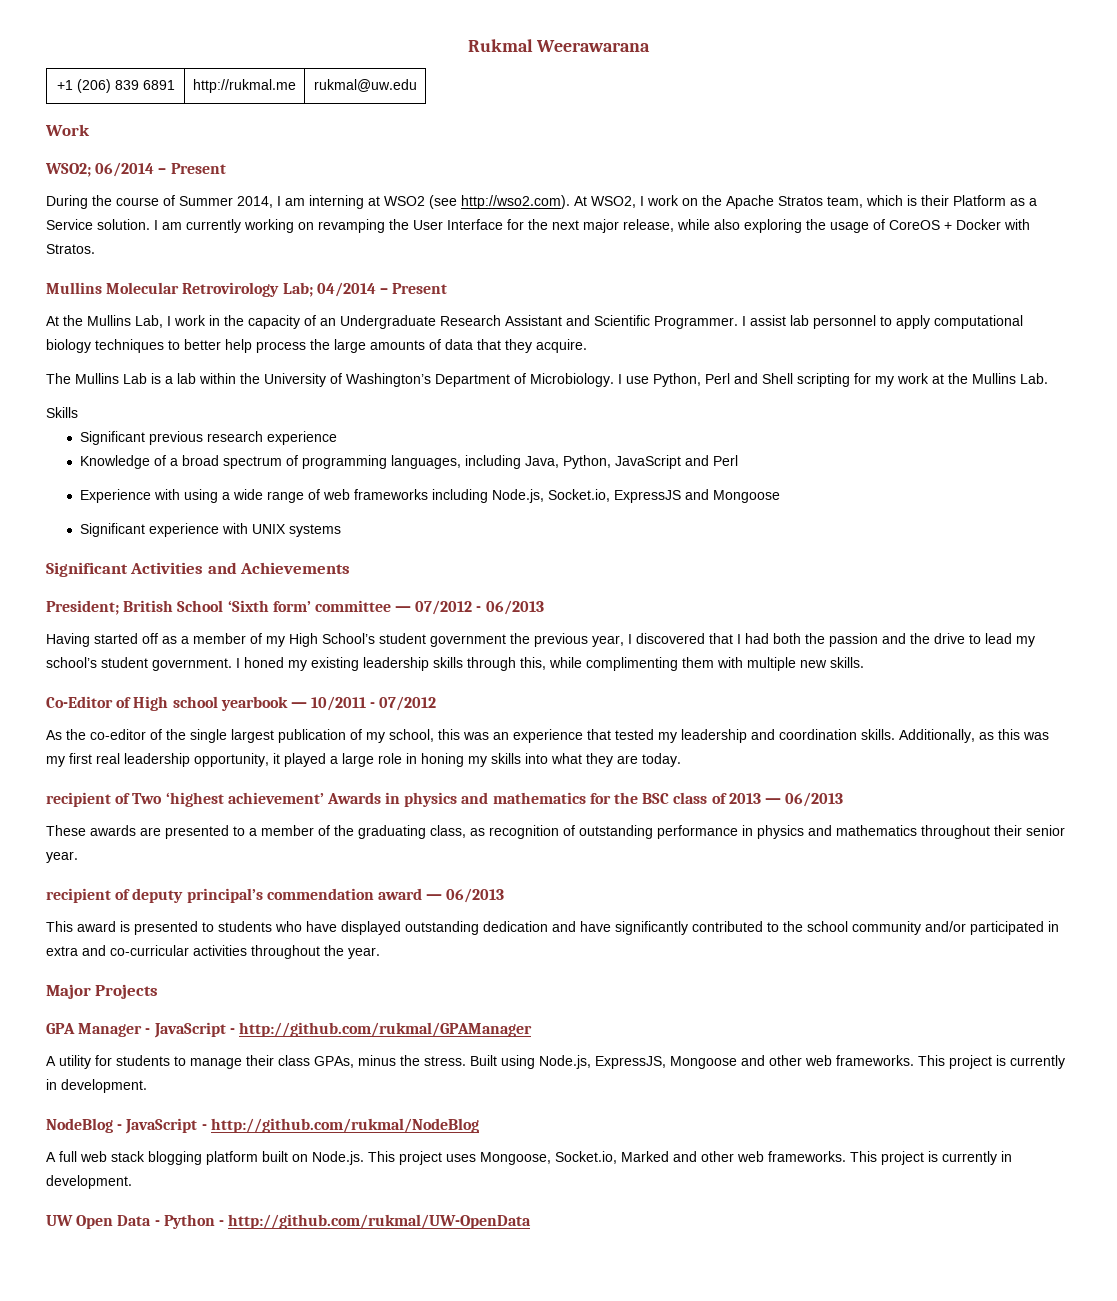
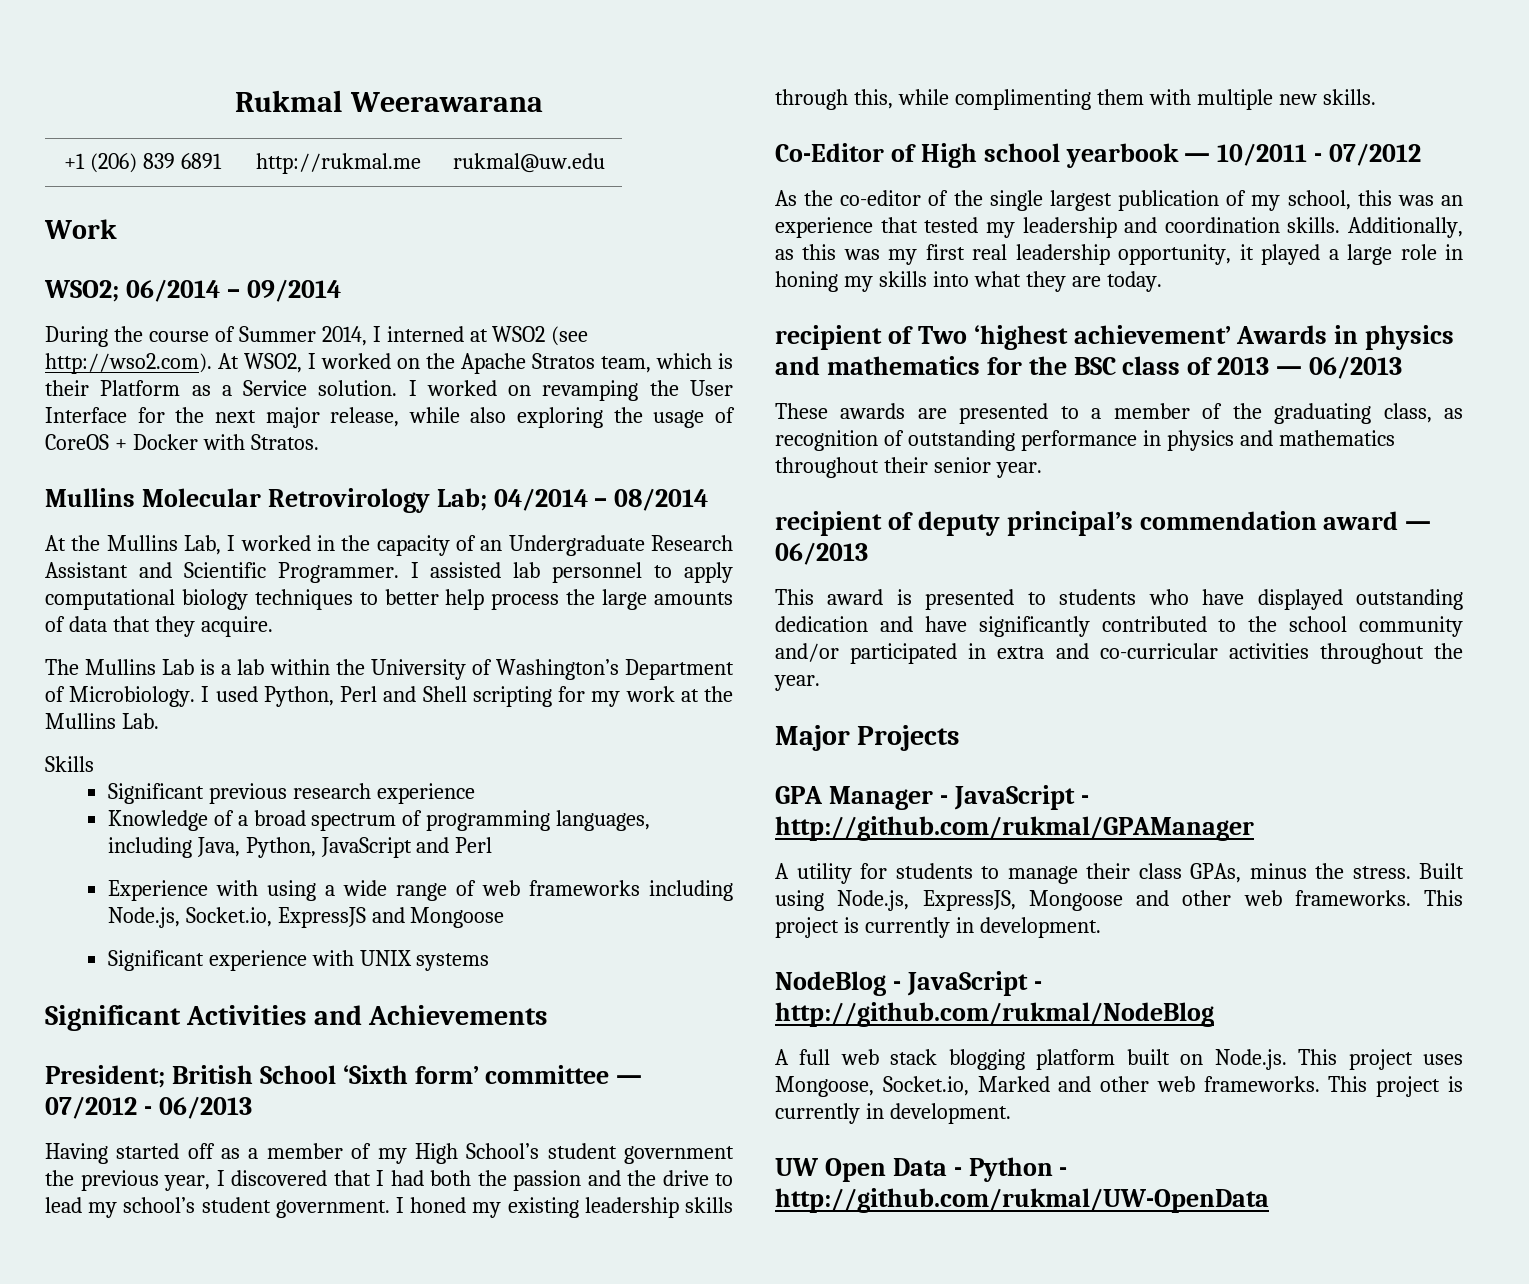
[170,163,226,174] Present -> [246,279,341,302] 09/2014
[285,195,364,209] am interning -> [386,326,464,342] interned
[647,195,679,206] work -> [321,353,391,369] worked
[162,219,294,233] am currently working -> [426,380,497,396] worked
[392,283,448,294] Present -> [614,488,709,511] 08/2014
[174,315,206,326] work -> [240,535,311,551] worked
[750,315,786,326] assist -> [430,562,502,578] assisted
[626,376,649,384] use -> [215,686,258,702] used

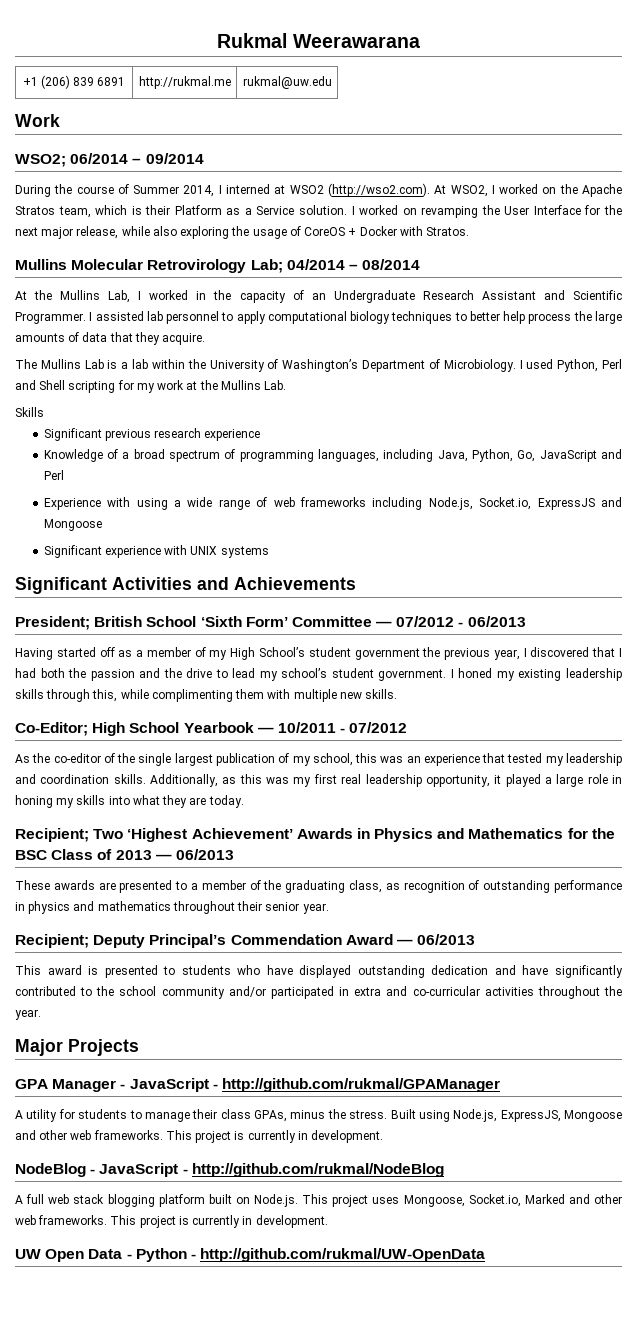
[551,326,589,346] [45,353,212,374] (see http://wso2.com). -> [327,183,430,197] (http://wso2.com).
(316, 847) none -> [517,450,536,462] Go,
[414,1065,610,1084] form’ committee -> [245,616,372,627] Form’ Committee
[775,143,1179,168] Co-Editor of High school yearbook -> [15,722,254,736] Co-Editor; High School Yearbook
[775,325,1455,350] [775,356,980,375] recipient of Two ‘highest achievement’ Awards in physics and mathematics -> [15,828,564,842] Recipient; Two ‘Highest Achievement’ Awards in Physics and Mathematics
[1122,356,1181,375] class -> [51,849,94,860] Class
[775,511,1399,536] recipient of deputy principal’s commendation award -> [15,934,393,948] Recipient; Deputy Principal’s Commendation Award

